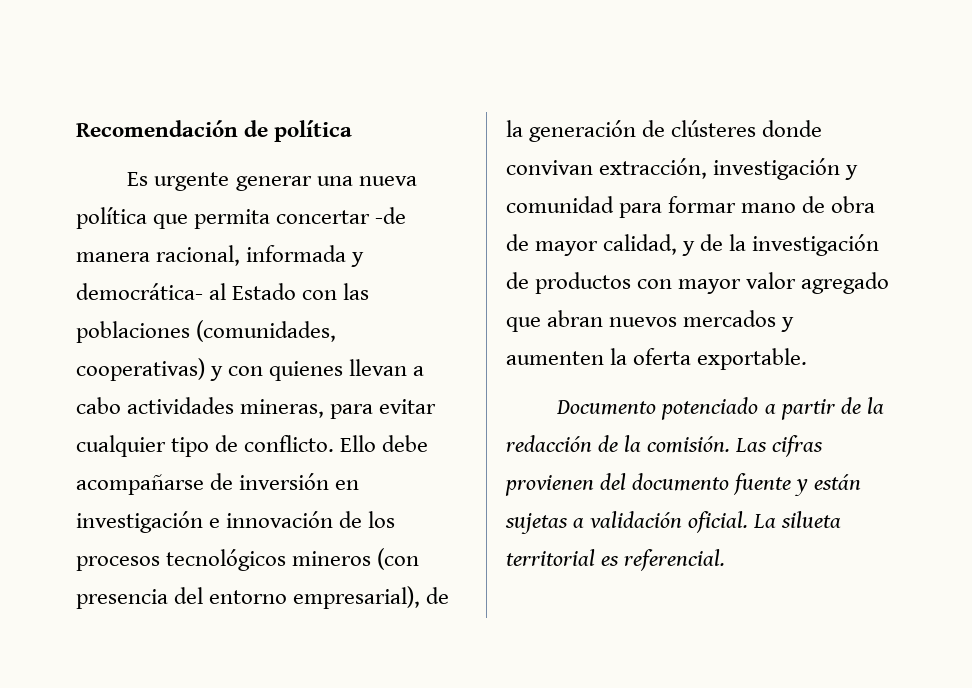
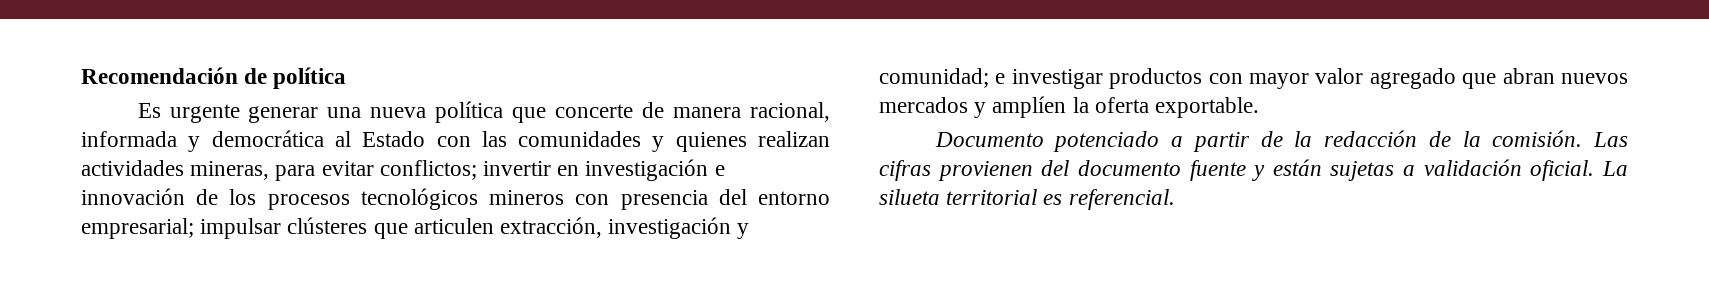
[194,207,407,229] permita concertar -de -> [555,102,665,118] concerte de
[76,283,203,300] democrática- -> [211,130,324,147] democrática
[76,320,337,343] [76,358,425,381] [76,397,437,419] [76,435,429,457] [76,473,330,495] poblaciones (comunidades, cooperativas) y con quienes llevan a cabo actividades mineras, para evitar cualquier tipo de conflicto. Ello debe acompañarse de inversión -> [518,131,830,152] [81,160,552,181] comunidades y quienes realizan actividades mineras, para evitar conflictos; invertir
[377,548,420,570] (con -> [575,194,610,205] con
[293,586,450,609] [506,120,823,142] [506,158,859,180] [506,196,876,218] [506,234,880,256] [506,272,529,289] empresarial), de la generación de clústeres donde convivan extracción, investigación y comunidad para formar mano de obra de mayor calidad, y de la investigación de -> [81,217,750,239] [879,68,1103,89] empresarial; impulsar clústeres que articulen extracción, investigación y comunidad; e investigar
[506,351,604,365] aumenten -> [992,96,1067,118] amplíen

